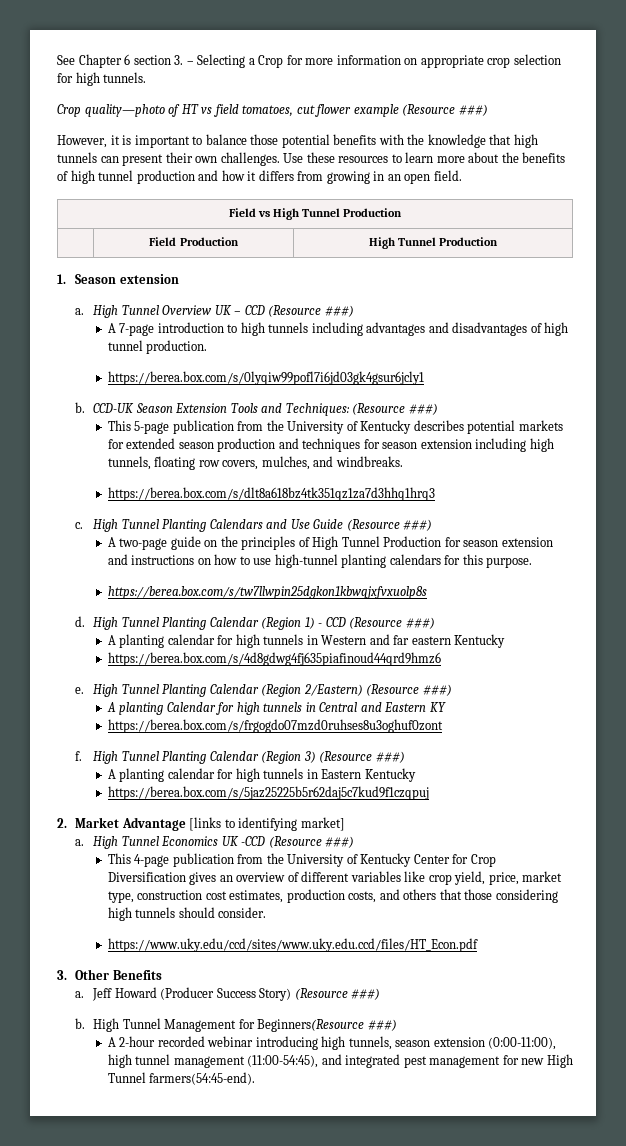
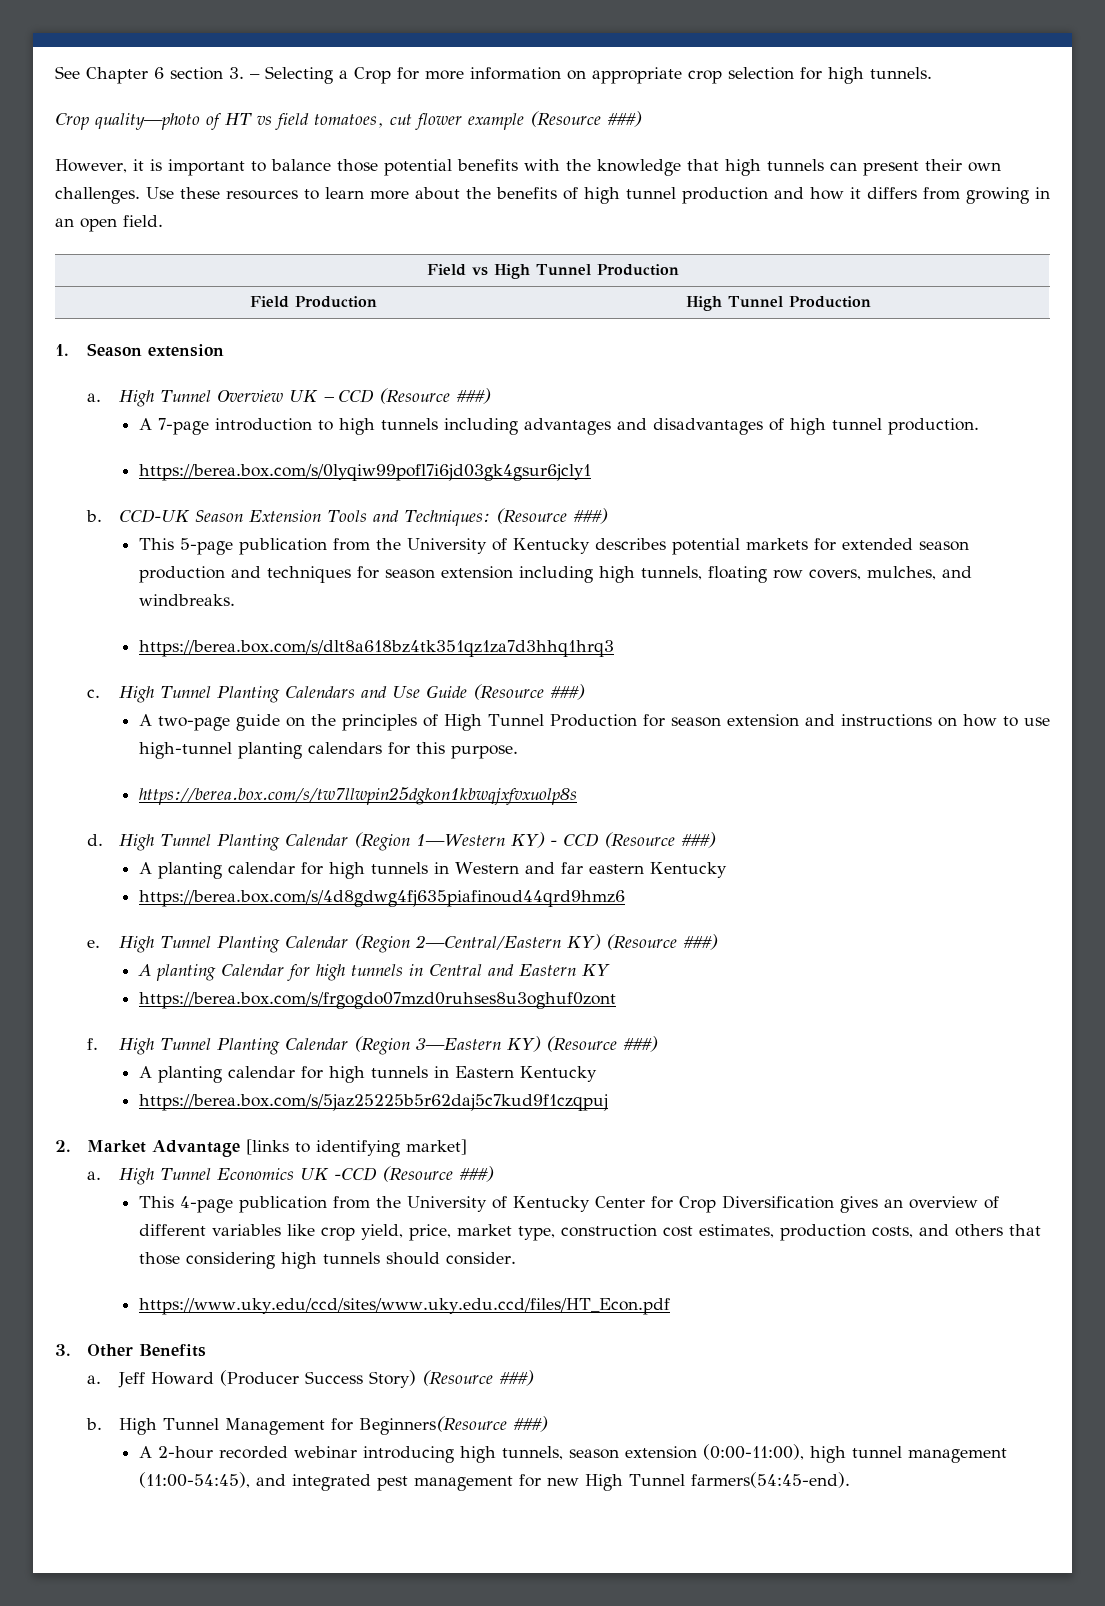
[304,617,315,629] 1) -> [416,832,546,848] 1—Western KY)
[303,684,363,696] 2/Eastern) -> [415,934,602,950] 2—Central/Eastern KY)
[303,751,316,763] 3) -> [416,1036,542,1052] 3—Eastern KY)

